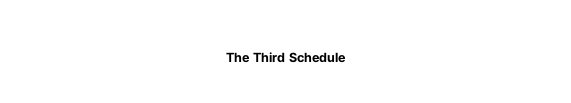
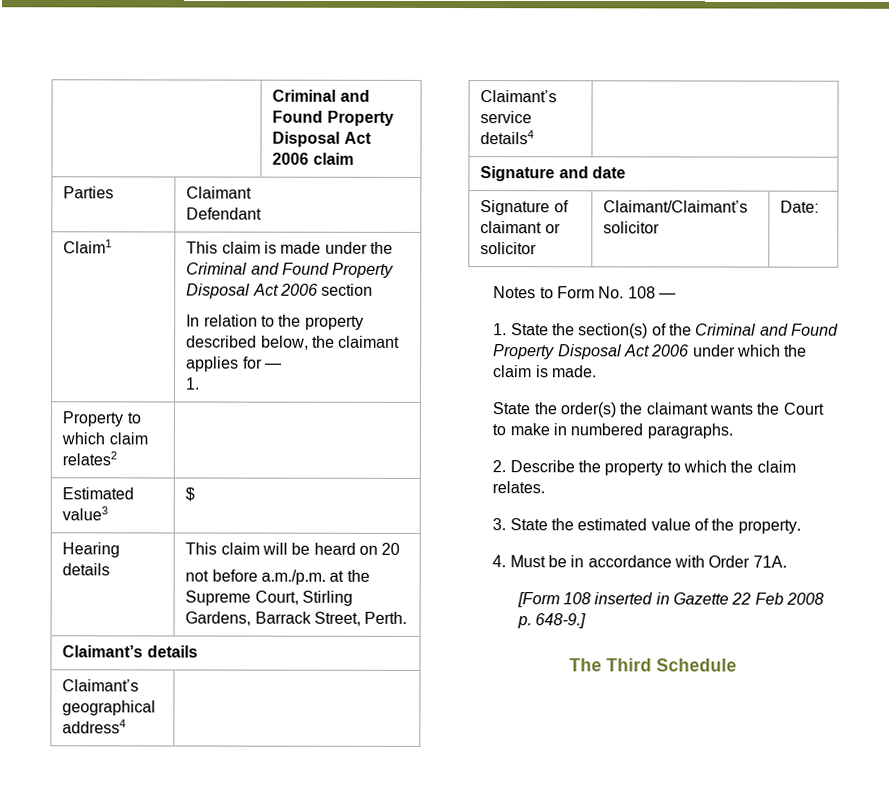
(226, 57) none -> [272,89,370,102] [272,110,394,126] [272,131,372,147] [272,152,354,165] [63,186,115,199] [186,186,253,199] [186,207,263,220] [63,239,113,254] [186,241,394,254] [186,262,395,278] [186,283,374,299] [186,314,364,330] [186,335,401,350] [186,356,283,372] [186,377,201,390] [62,411,141,427] [61,432,148,445] [62,451,118,466] [62,487,135,500] [62,506,109,521] [185,487,196,502] [62,542,121,558] [62,563,111,576] [185,542,401,555] [185,569,370,585] [185,590,354,606] [185,611,408,626] [62,645,198,658] [62,679,140,692] [62,700,157,716] [62,719,127,734] [480,90,558,103] [480,111,533,124] [480,130,535,145] [480,166,627,182] [480,200,569,216] [480,221,561,234] [480,242,538,255] [603,200,749,213] [603,221,661,234] [780,200,820,213] [493,286,677,299] [493,323,839,339] [493,344,808,360] [493,365,598,378] [492,402,824,418] [492,423,733,439] [492,460,796,476] [492,481,546,494] [492,518,801,534] [492,555,787,568] [516,592,825,608] [516,613,587,629] | Criminal and Found Property Disposal Act 2006 claim // Parties | Claimant // Defendant // Claim1 | This claim is made under the Criminal and Found Property Disposal Act 2006 section // In relation to the property described below, the claimant applies for — // 1. // Property to which claim relates2 | // Estimated value3 | $ // Hearing details | This claim will be heard on 20 // not before a.m./p.m. at the Supreme Court, Stirling Gardens, Barrack Street, Perth. // Claimant’s details // Claimant’s geographical address4 | // Claimant’s service details4 | // Signature and date // Signature of claimant or solicitor | Claimant/Claimant’s solicitor | Date: // Notes to Form No. 108 — // 1. State the section(s) of the Criminal and Found Property Disposal Act 2006 under which the claim is made. // State the order(s) the claimant wants the Court to make in numbered paragraphs. // 2. Describe the property to which the claim relates. // 3. State the estimated value of the property. // 4. Must be in accordance with Order 71A. // [Form 108 inserted in Gazette 22 Feb 2008 p. 648-9.] //

